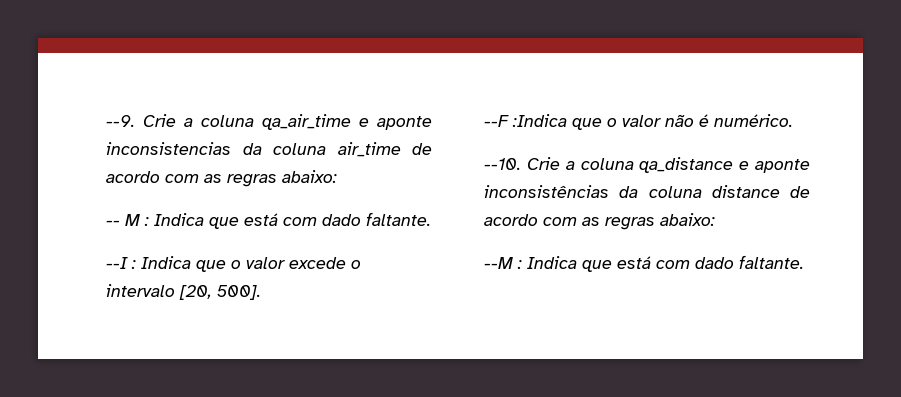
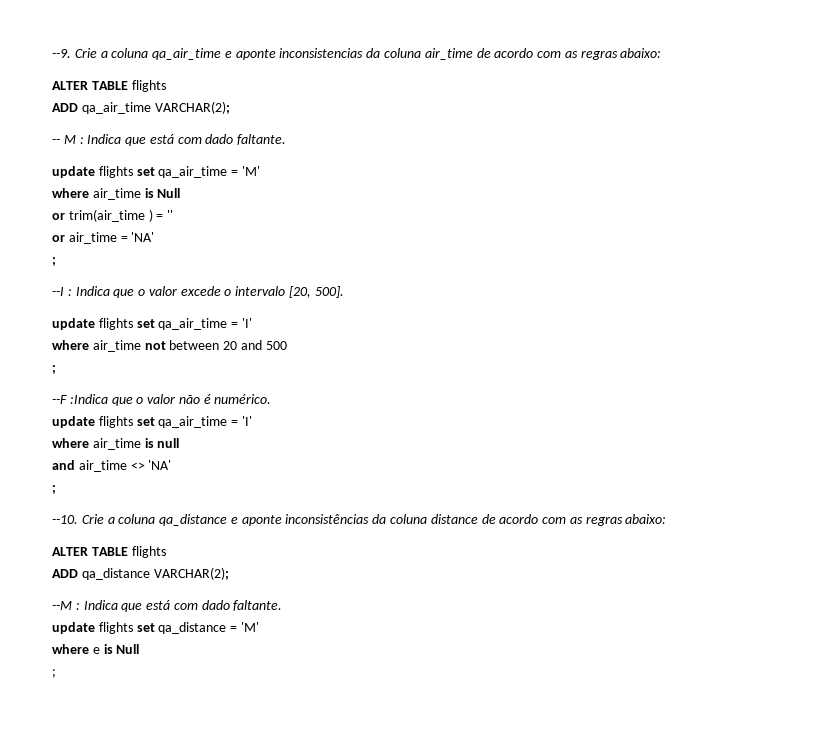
(337, 176) none -> [52,80,166,92] [52,101,230,114] // ALTER TABLE flights // ADD qa_air_time VARCHAR(2);
(431, 219) none -> [52,166,260,178] [52,188,181,200] [52,209,174,222] [52,232,155,244] [52,257,56,266] // update flights set qa_air_time = 'M' // where air_time is Null // or trim(air_time ) = '' // or air_time = 'NA' // ;
(261, 292) none -> [52,318,252,330] [52,340,287,352] [52,365,56,374] // update flights set qa_air_time = 'I' // where air_time not between 20 and 500 // ;
(793, 120) none -> [52,416,252,428] [52,438,180,450] [52,460,172,472] [52,485,56,494] // update flights set qa_air_time = 'I' // where air_time is null // and air_time <> 'NA' // ;
(715, 219) none -> [52,546,166,558] [52,567,229,580] // ALTER TABLE flights // ADD qa_distance VARCHAR(2);
(804, 262) none -> [52,622,259,634] [52,644,140,654] [52,669,56,678] // update flights set qa_distance = 'M' // where e is Null // ;

